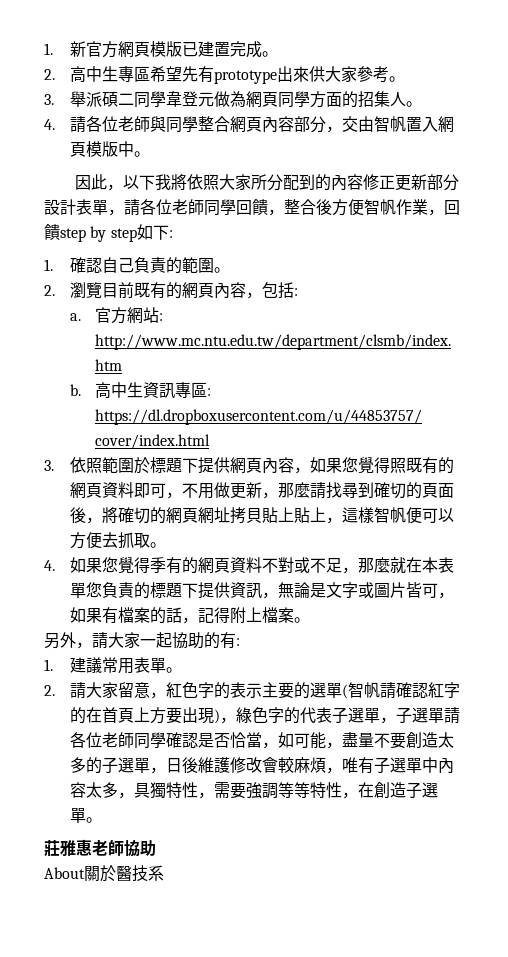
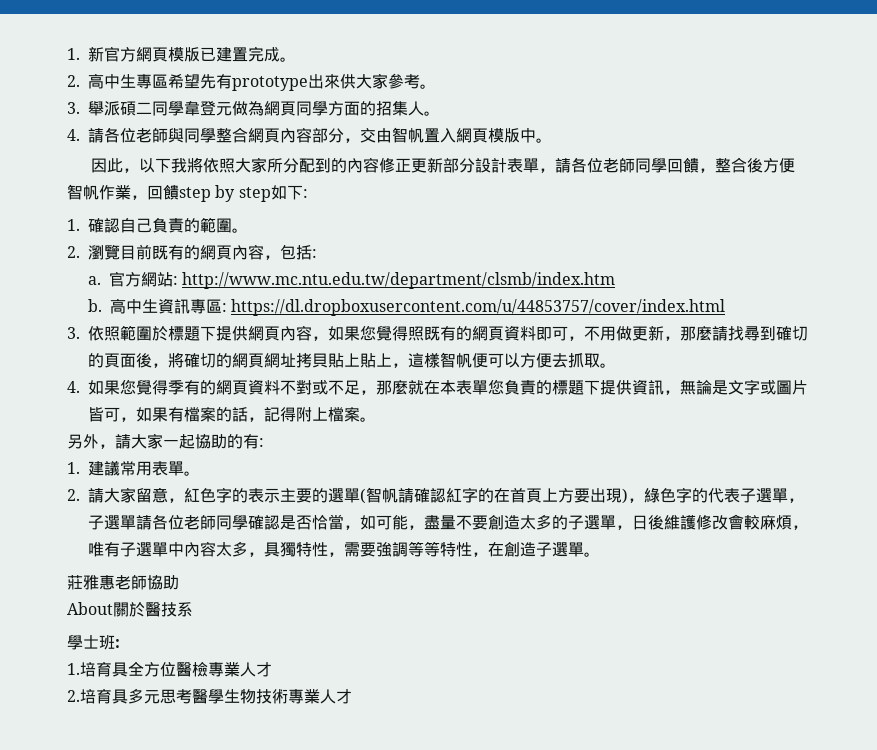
(164, 873) none -> [67,634,120,650] [67,661,272,677] [67,688,352,704] // 學士班: // 1.培育具全方位醫檢專業人才 // 2.培育具多元思考醫學生物技術專業人才

